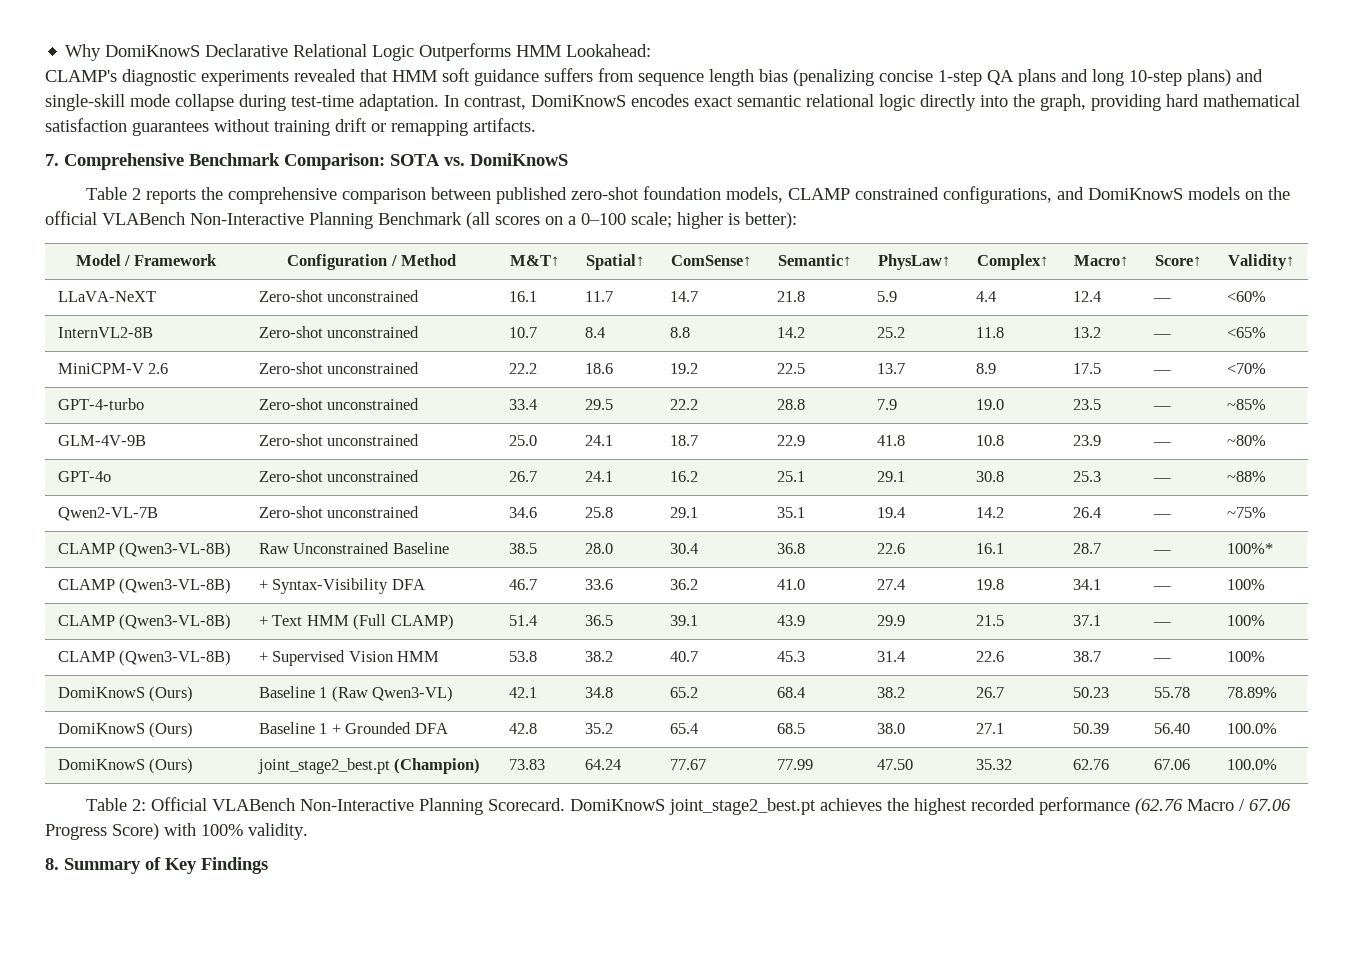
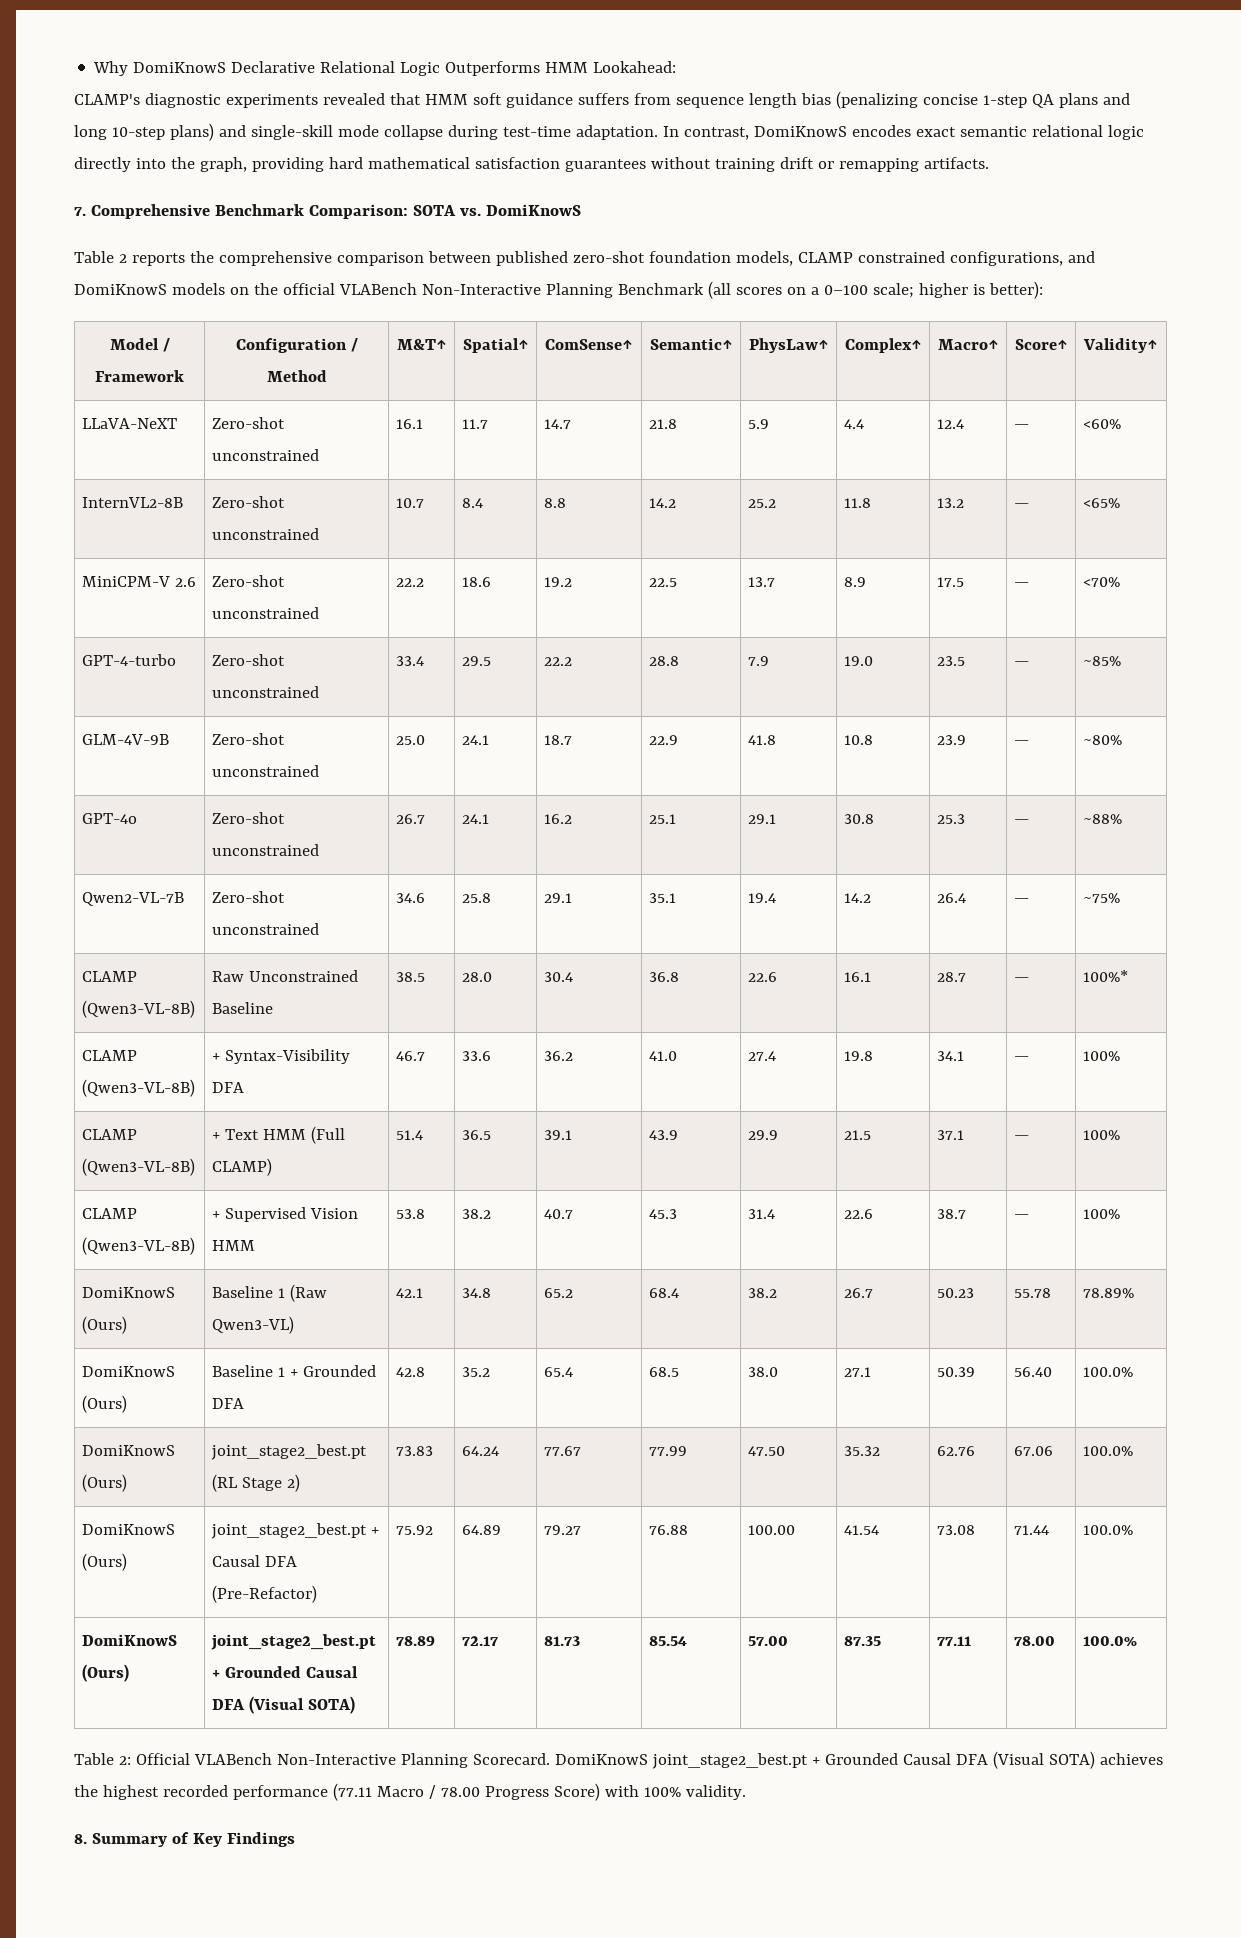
[394,758,481,774] (Champion) -> [211,1474,300,1492] (RL Stage 2)
(1277, 764) none -> [81,1524,175,1535] [81,1553,127,1571] [210,1523,379,1539] [211,1555,297,1567] [211,1585,317,1603] [395,1525,433,1535] [461,1525,501,1535] [543,1525,581,1535] [648,1525,688,1535] [747,1525,795,1535] [843,1525,879,1535] [936,1525,975,1535] [1013,1525,1049,1535] [1082,1525,1133,1535] [81,1634,177,1646] [81,1664,129,1682] [210,1634,376,1650] [211,1666,358,1678] [211,1696,355,1714] [395,1636,435,1646] [461,1636,498,1646] [543,1636,580,1646] [648,1636,687,1646] [747,1636,788,1646] [843,1636,881,1646] [936,1636,971,1646] [1013,1636,1055,1646] [1082,1636,1137,1646] // DomiKnowS (Ours) | joint_stage2_best.pt + Causal DFA (Pre-Refactor) | 75.92 | 64.89 | 79.27 | 76.88 | 100.00 | 41.54 | 73.08 | 71.44 | 100.0% // DomiKnowS (Ours) | joint_stage2_best.pt + Grounded Causal DFA (Visual SOTA) | 78.89 | 72.17 | 81.73 | 85.54 | 57.00 | 87.35 | 77.11 | 78.00 | 100.0%
(817, 806) none -> [811,1751,1095,1769] + Grounded Causal DFA (Visual SOTA)
[1135,798,1184,815] (62.76 -> [332,1783,372,1801] (77.11
[1249,799,1292,811] 67.06 -> [440,1787,480,1797] 78.00

